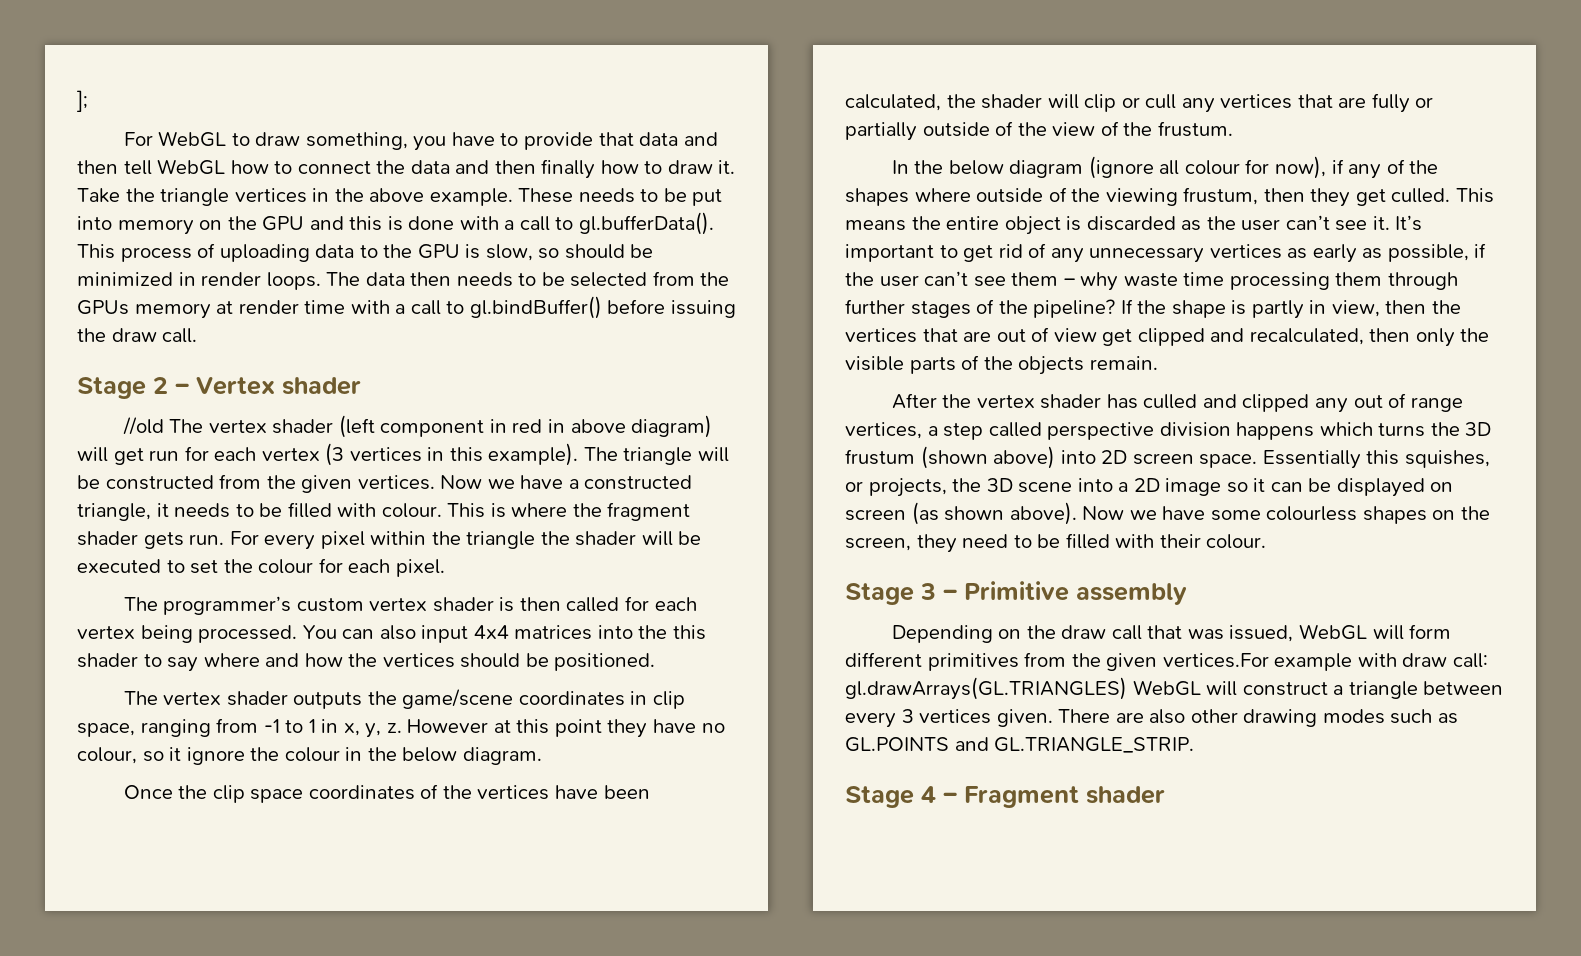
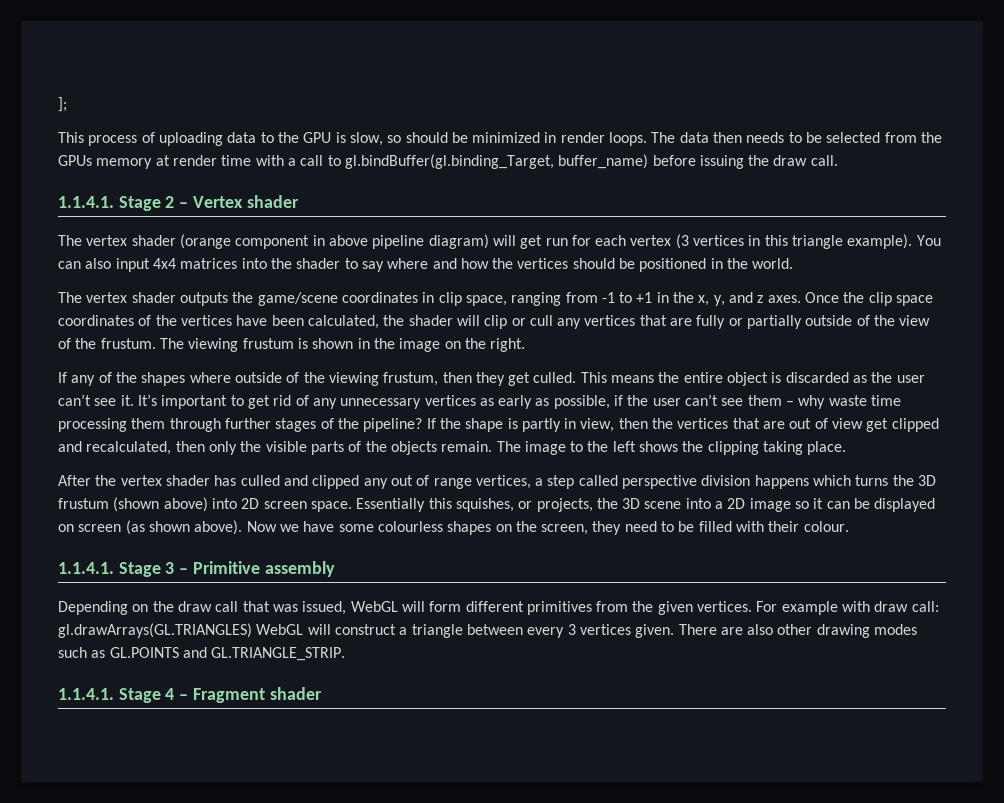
[123,131,718,151] [77,159,736,179] [77,188,723,206] [77,212,714,235] For WebGL to draw something, you have to provide that data and then tell WebGL how to connect the data and then finally how to draw it. Take the triangle vertices in the above example. These needs to be put into memory on the GPU and this is done with a call to gl.bufferData(). -> (67, 104) none
[469,296,602,319] gl.bindBuffer() -> [344,154,649,169] gl.bindBuffer(gl.binding_Target, buffer_name)
(198, 335) none -> [58,196,114,208] 1.1.4.1.
[122,415,375,438] //old The vertex shader (left -> [58,234,231,249] The vertex shader (orange
[512,419,626,433] red in above -> [328,235,425,249] above pipeline
[488,443,729,466] [77,474,693,493] [77,502,691,521] [77,531,702,550] [77,558,445,577] [123,596,697,615] [77,625,298,643] example). The triangle will be constructed from the given vertices. Now we have a constructed triangle, it needs to be filled with colour. This is where the fragment shader gets run. For every pixel within the triangle the shader will be executed to set the colour for each pixel. // The programmer’s custom vertex shader is then called for each vertex being processed. -> [792,234,913,249] triangle example).
[672,625,706,640] this -> (292, 263) none
[554,653,656,671] positioned. -> [639,258,794,272] positioned in the world.
[308,719,725,738] [77,747,542,765] 1 in x, y, z. However at this point they have no colour, so it ignore the colour in the below diagram. // -> [636,292,801,306] +1 in the x, y, and z axes.
[891,156,1344,179] // In the below diagram (ignore all colour for now), if -> [159,338,526,352] [58,372,67,383] The viewing frustum is shown in the image on the right. // If
(1158, 363) none -> [496,441,847,455] The image to the left shows the clipping taking place.
(1267, 541) none -> [58,562,114,574] 1.1.4.1.
[1162,653,1269,668] vertices.For -> [697,601,778,612] vertices. For
(1195, 745) none -> [58,688,114,700] 1.1.4.1.

